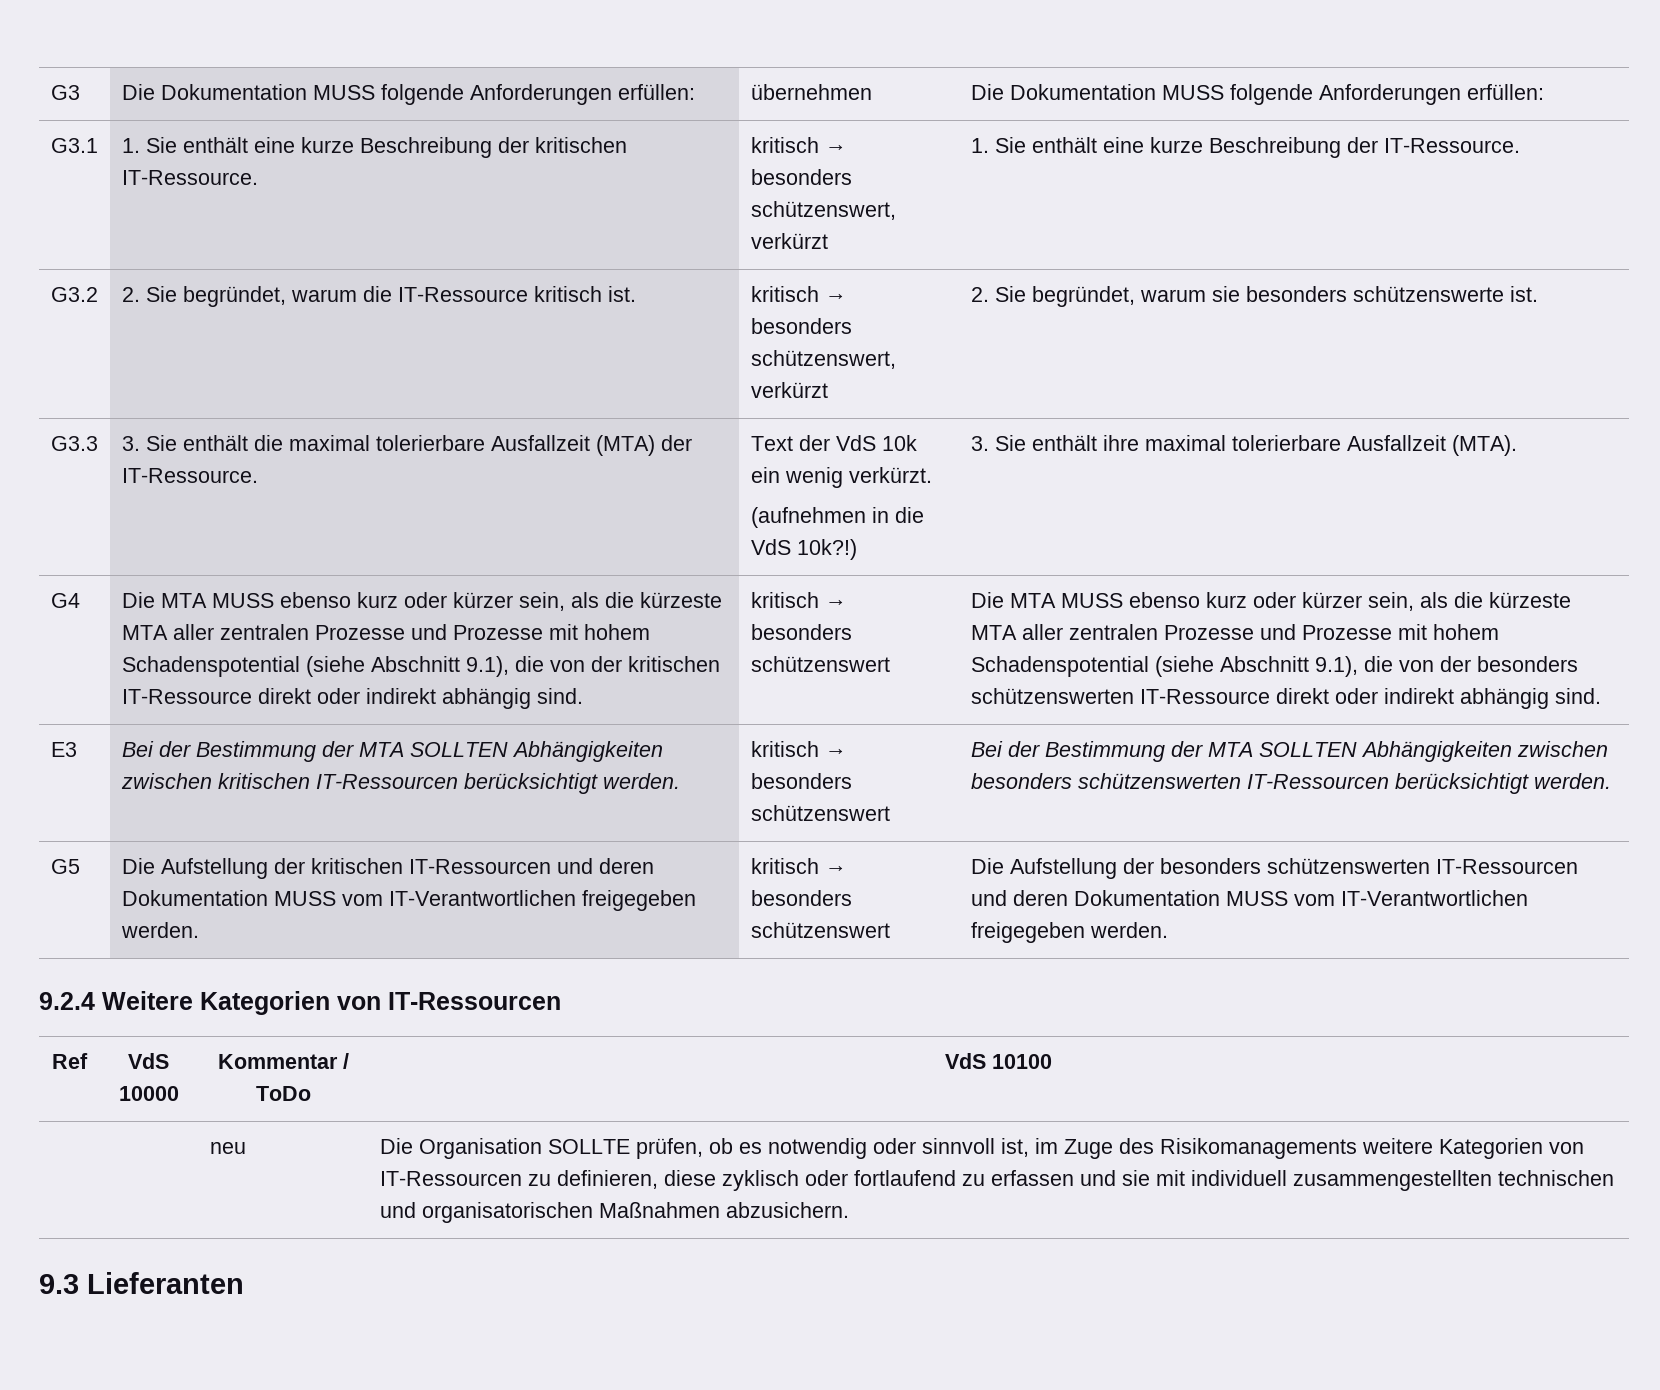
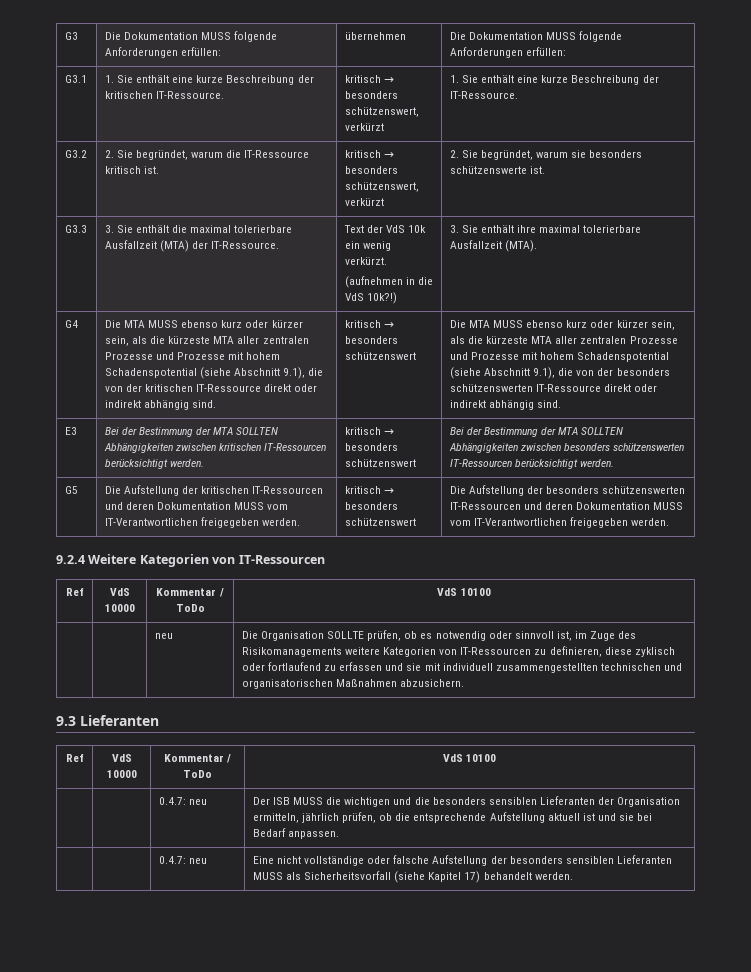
(244, 1283) none -> [65,754,84,762] [111,754,132,762] [106,770,137,778] [163,754,232,763] [183,770,212,778] [442,754,497,762] [158,797,207,805] [252,796,681,807] [252,812,653,823] [252,828,339,839] [158,856,207,864] [252,855,672,866] [252,871,573,883] // Ref | VdS 10000 | Kommentar / ToDo | VdS 10100 // | | 0.4.7: neu | Der ISB MUSS die wichtigen und die besonders sensiblen Lieferanten der Organisation ermitteln, jährlich prüfen, ob die entsprechende Aufstellung aktuell ist und sie bei Bedarf anpassen. // | | 0.4.7: neu | Eine nicht vollständige oder falsche Aufstellung der besonders sensiblen Lieferanten MUSS als Sicherheitsvorfall (siehe Kapitel 17) behandelt werden.

